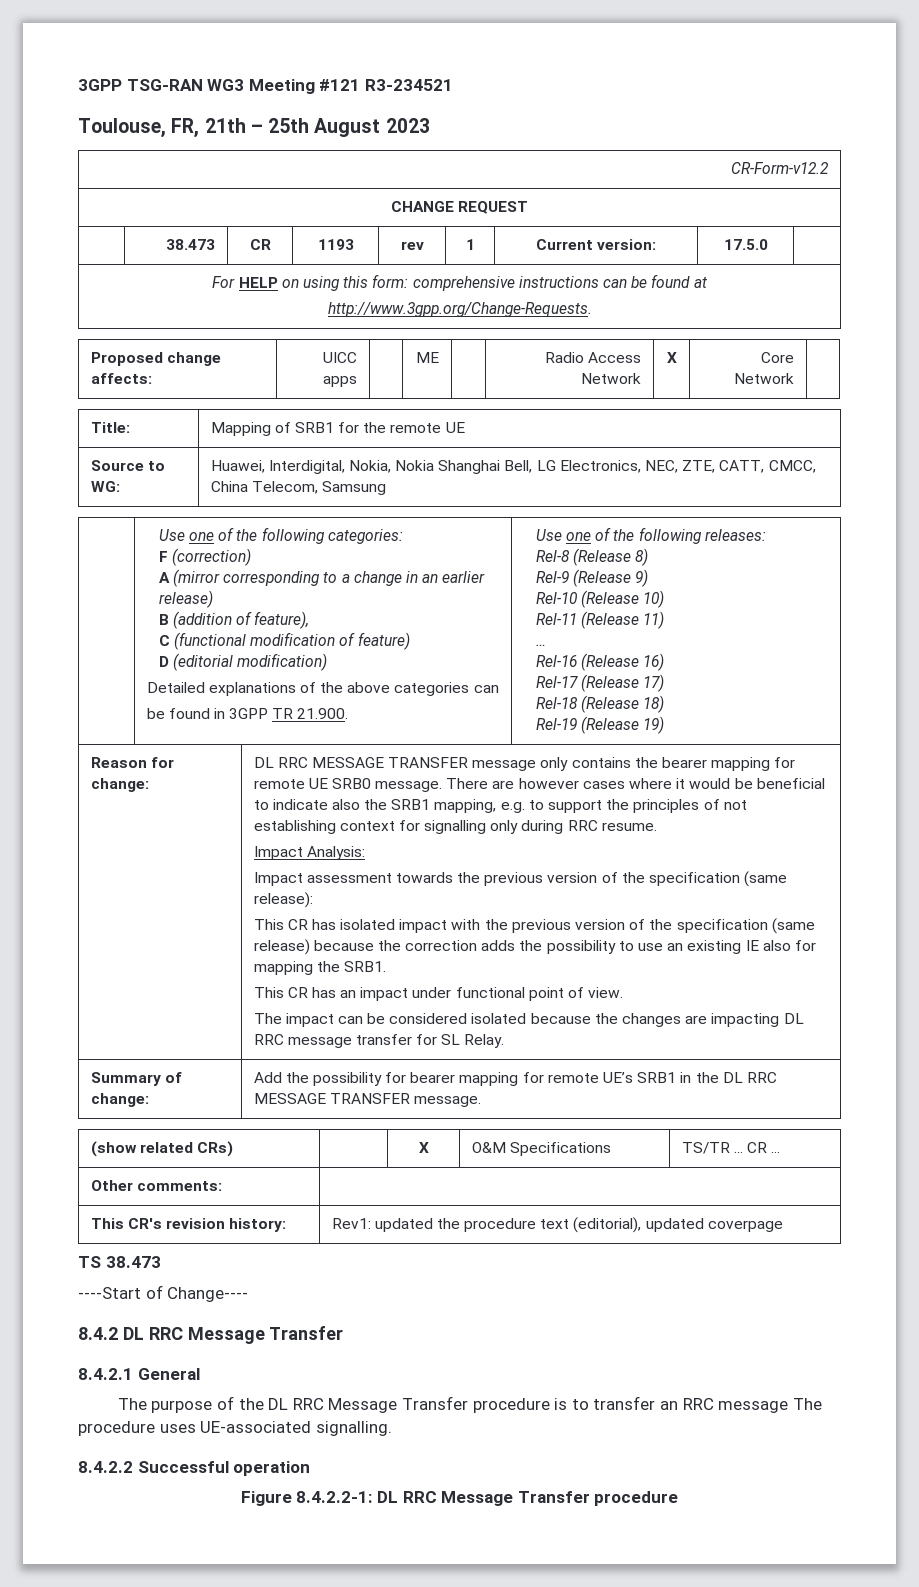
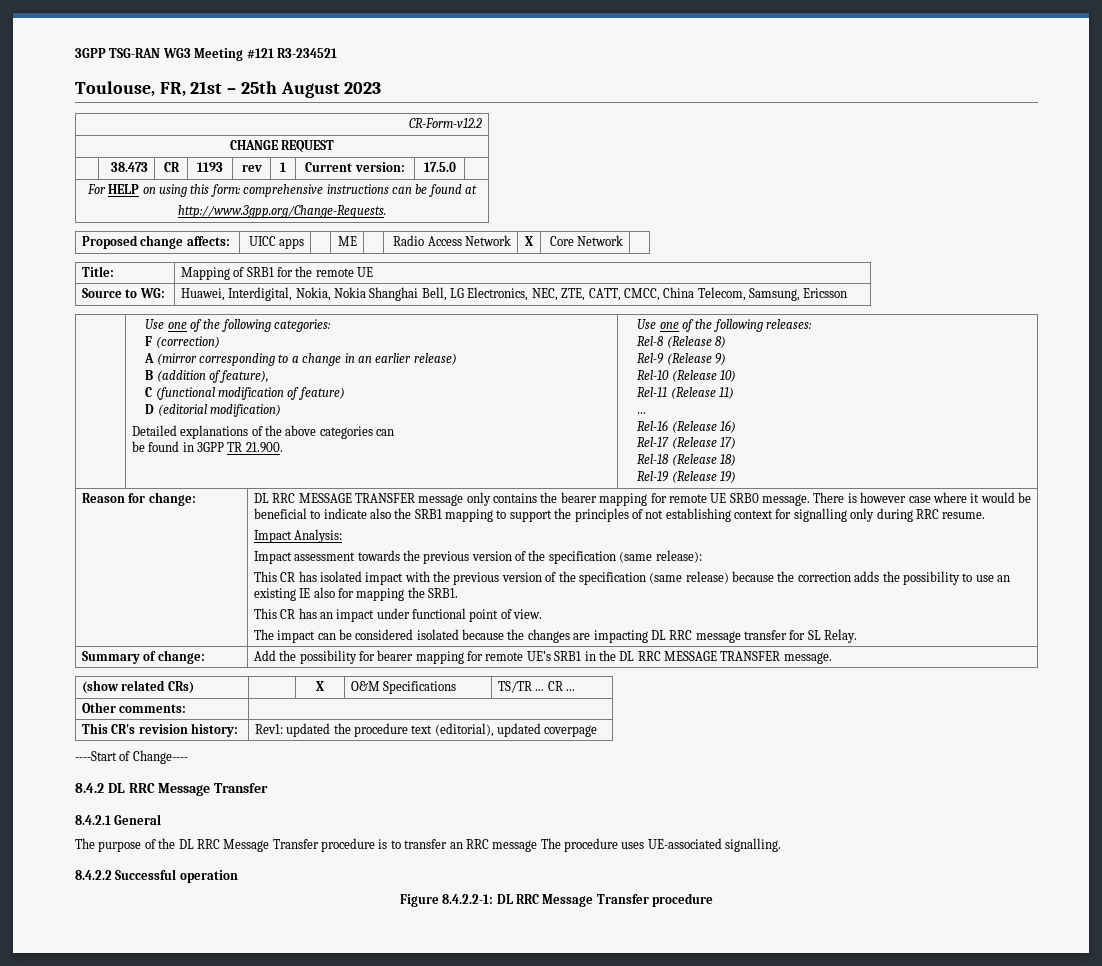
[204,118,246,133] 21th -> [190,81,223,94] 21st
[321,481,386,495] Samsung -> [749,288,848,301] Samsung, Ericsson
[492,778,625,789] are however cases -> [847,492,931,503] is however case
[434,799,525,813] mapping, e.g. -> [445,509,494,522] mapping
[78,1256,161,1268] // TS 38.473 -> (598, 731) none

